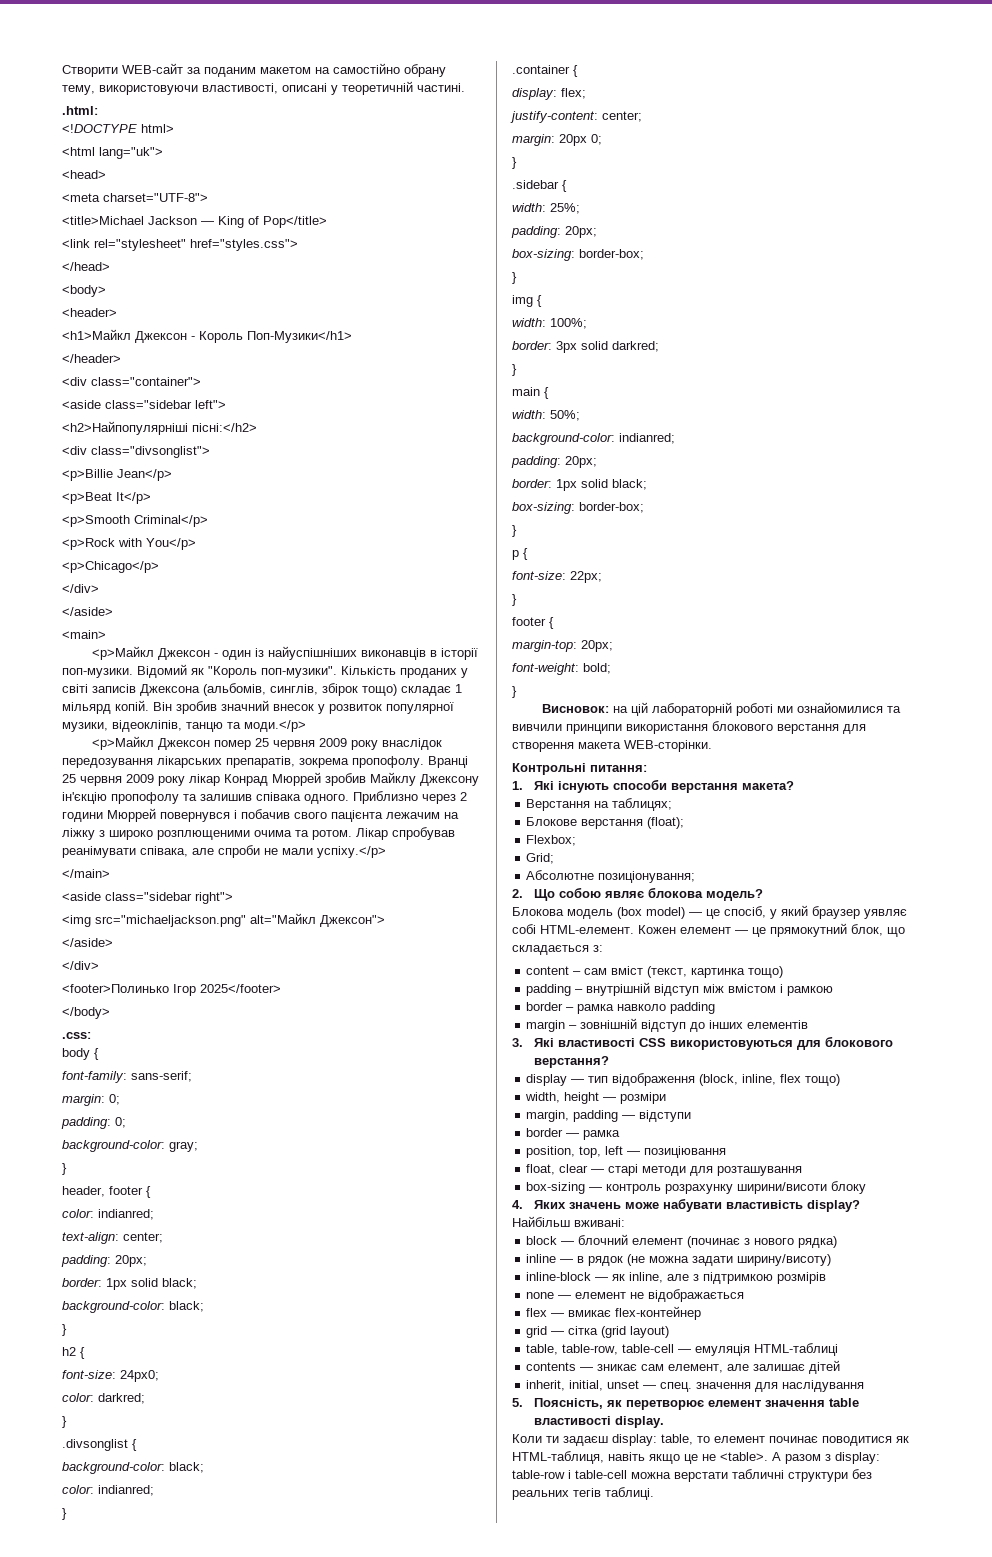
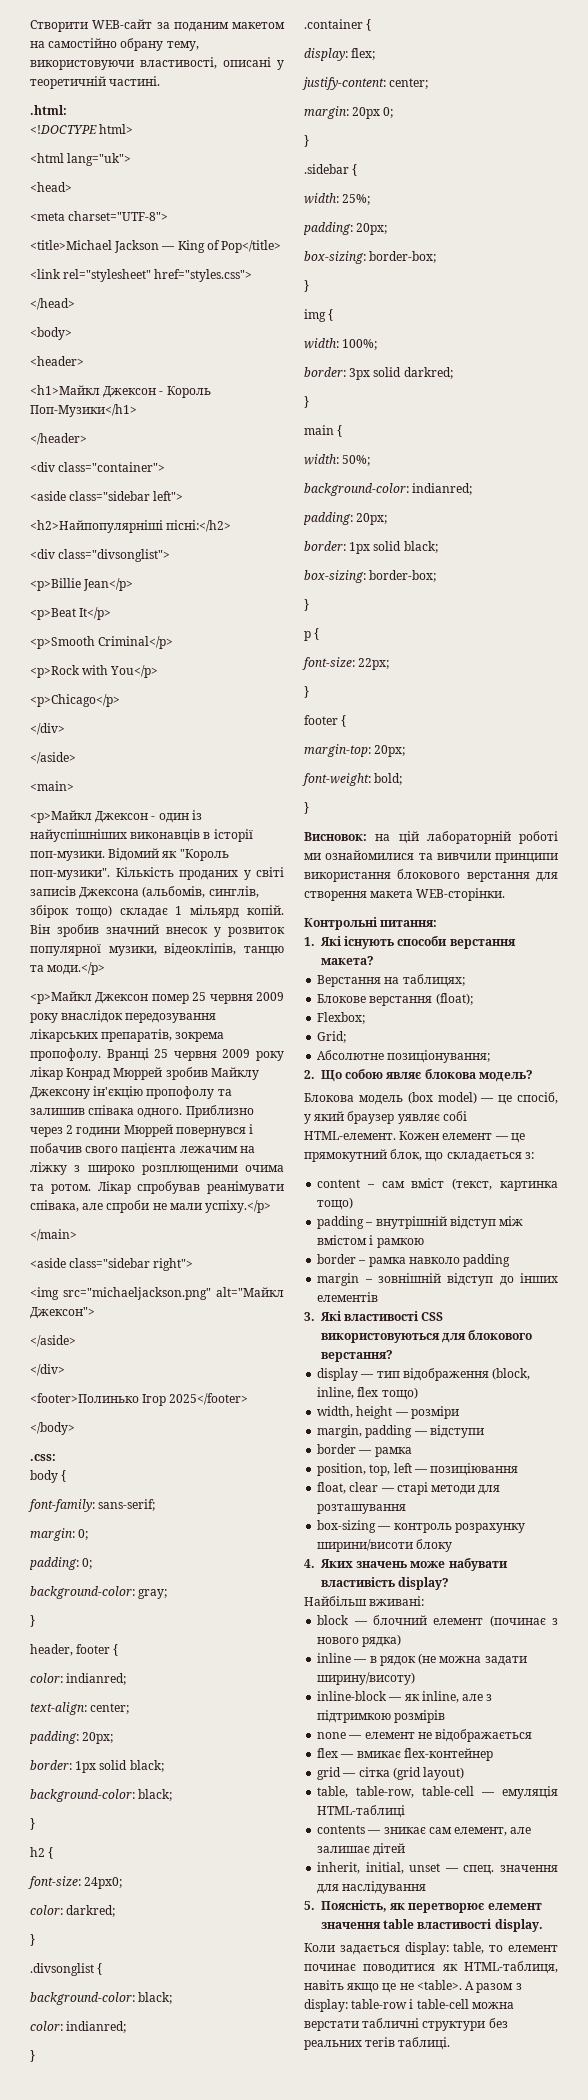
[546,1436,608,1446] ти задаєш -> [339,1945,400,1955] задається

